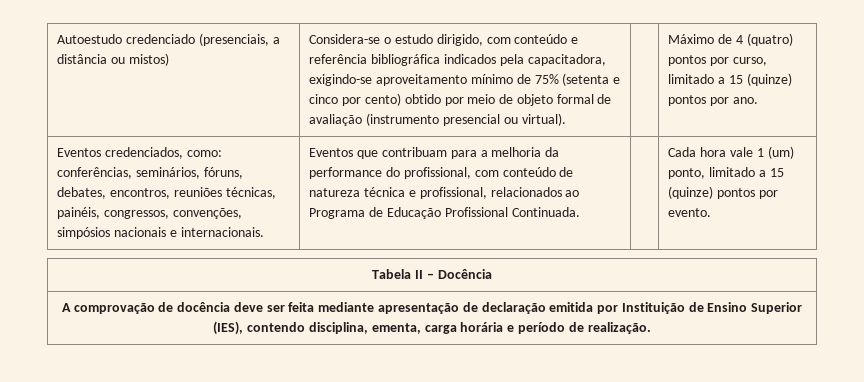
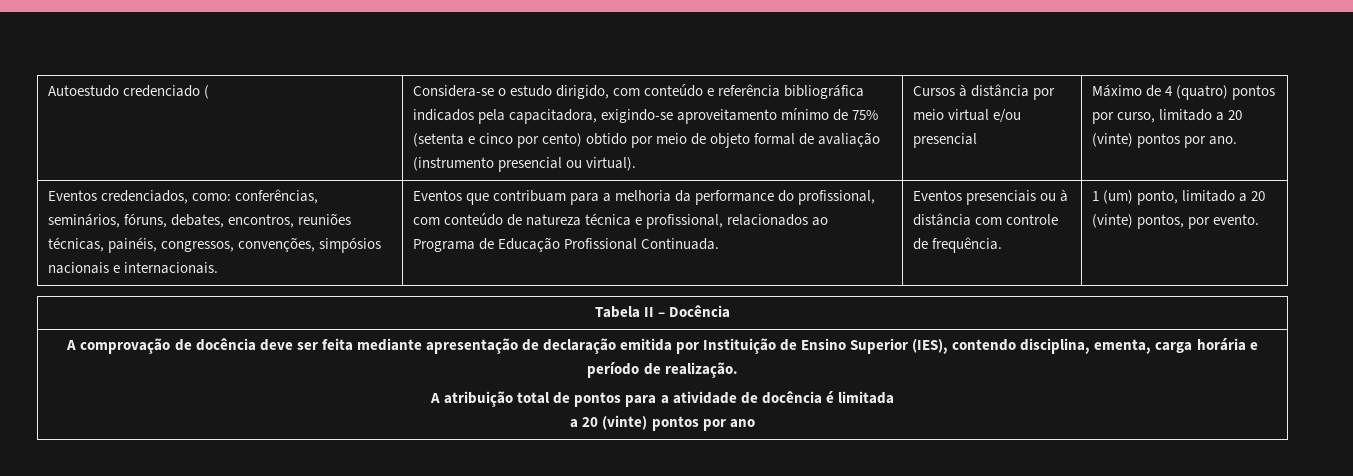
[198,33,280,46] [57,53,169,66] (presenciais, a distância ou mistos) -> [203,85,209,99] (
(566, 119) none -> [912,84,1055,100] [912,109,1021,123] [912,133,977,148] Cursos à distância por meio virtual e/ou presencial
[728,73,792,86] 15 (quinze) -> [1227,110,1242,120] [1091,133,1133,147] 20 (vinte)
[668,147,753,157] | Cada hora vale -> [912,189,1068,205] [912,213,1058,226] [912,237,1002,253] Eventos presenciais ou à distância com controle de frequência. |
[769,168,784,177] [668,186,756,199] 15 (quinze) pontos -> [1250,191,1265,201] [1091,214,1184,229] 20 (vinte) pontos,
(651, 328) none -> [430,391,894,407] [570,415,755,431] // A atribuição total de pontos para a atividade de docência é limitada // a 20 (vinte) pontos por ano

